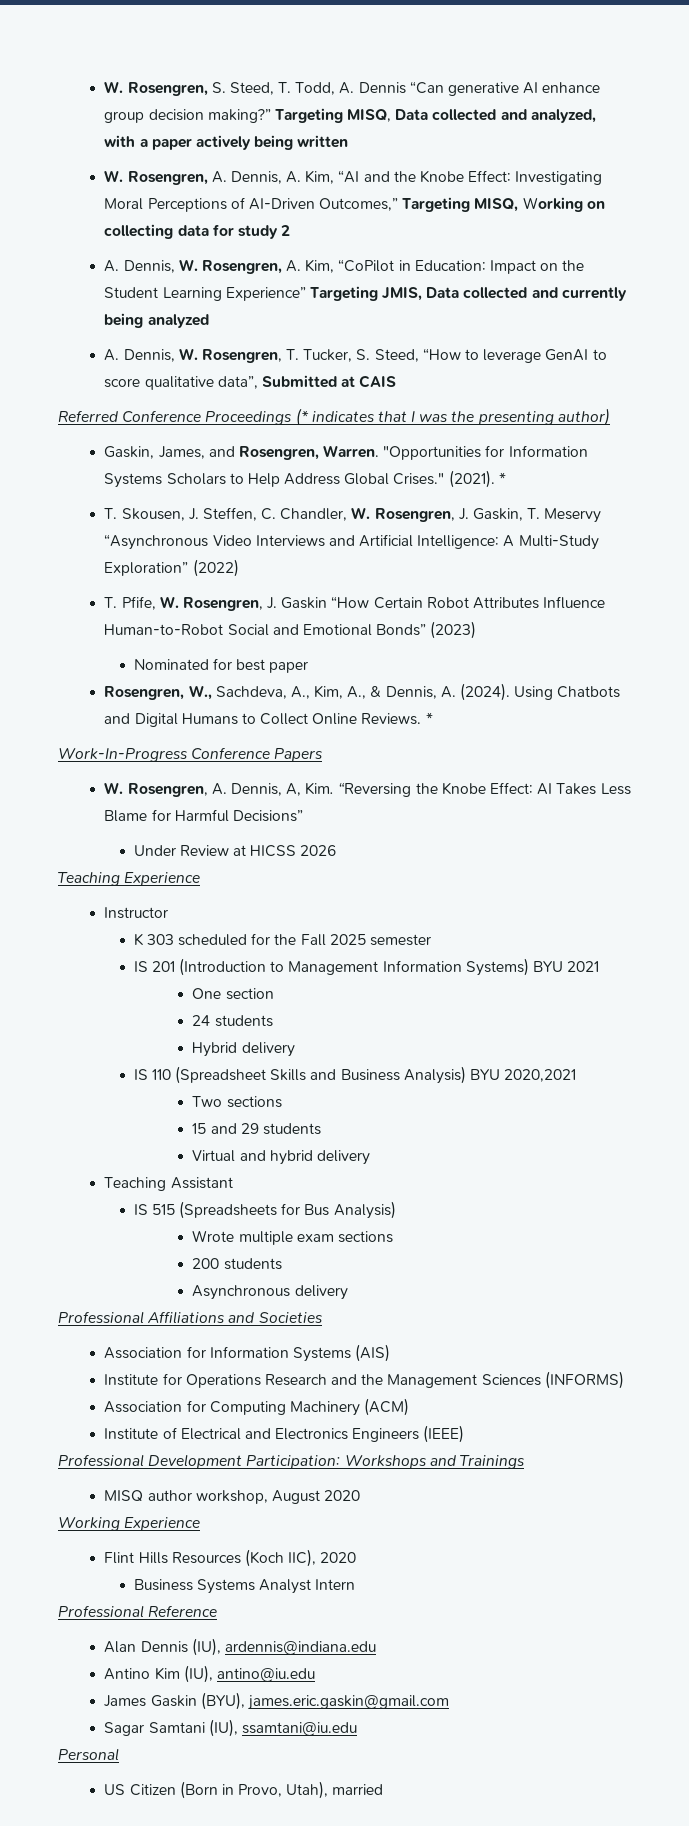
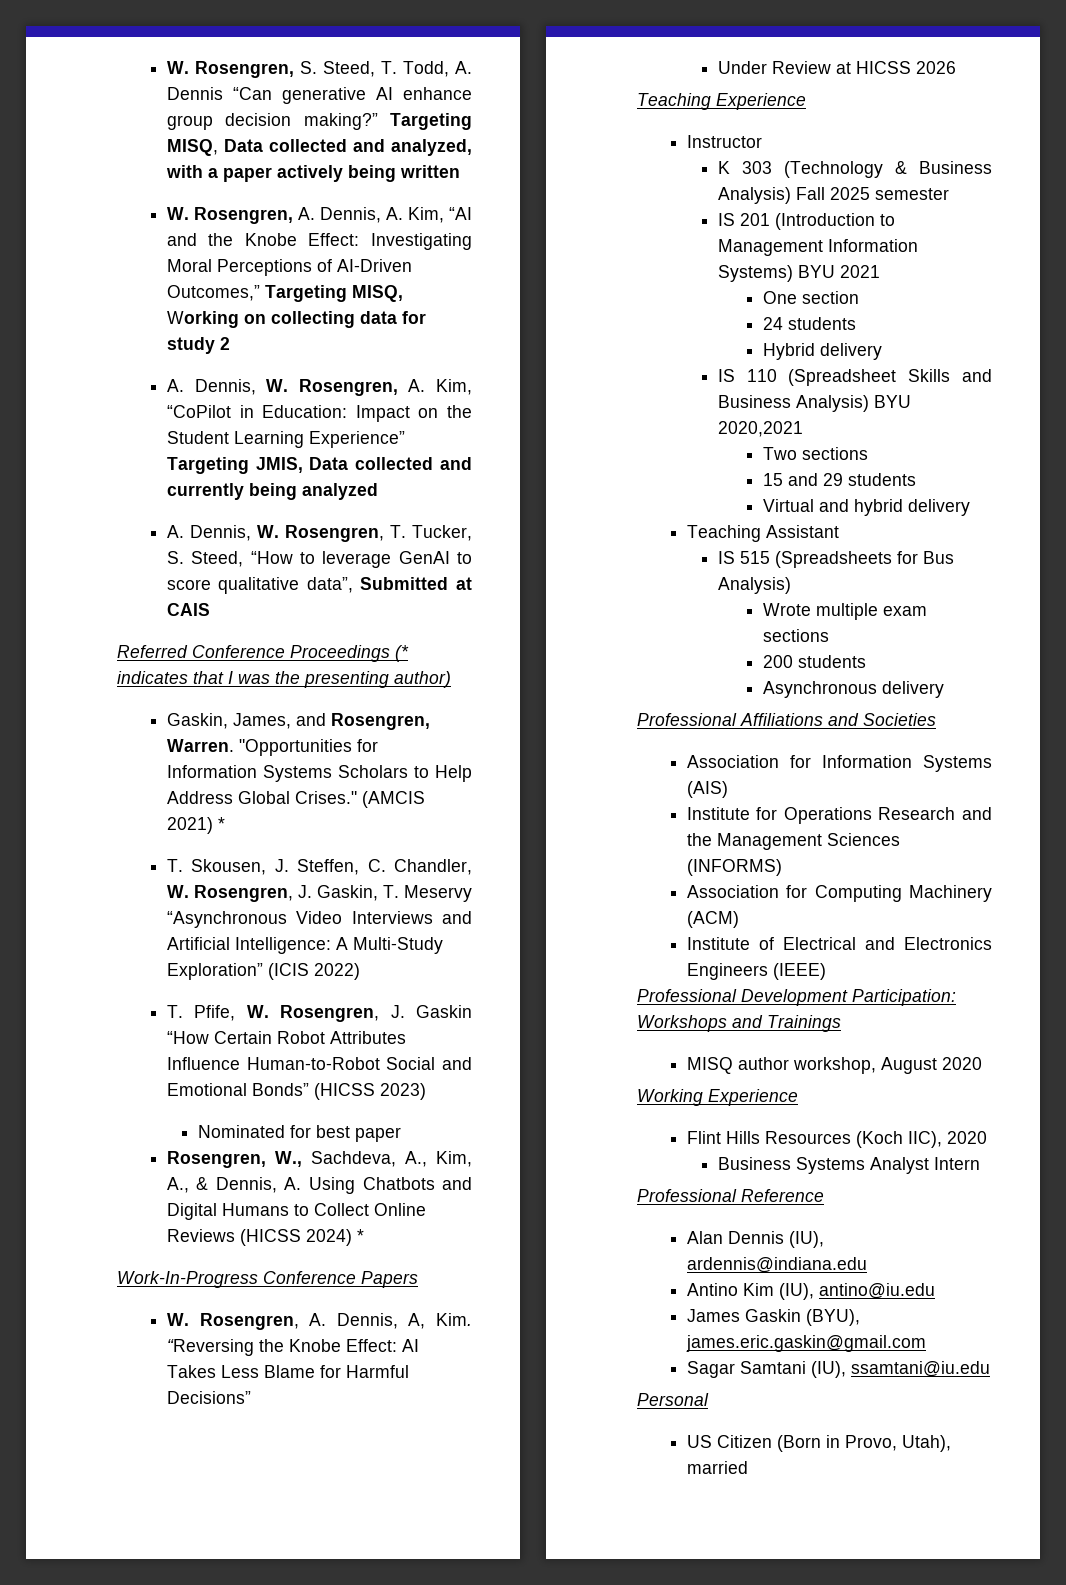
[448,470,495,488] (2021). -> [361,791,425,808] [166,817,213,834] (AMCIS 2021)
[192,559,239,577] (2022) -> [267,963,360,980] (ICIS 2022)
[430,621,477,639] (2023) -> [313,1083,426,1100] (HICSS 2023)
[460,683,511,701] (2024). -> (302, 1183) none
[361,713,422,725] Reviews. -> [166,1229,352,1246] Reviews (HICSS 2024)
[178,933,297,946] scheduled for the -> [783,161,992,178] [717,187,791,204] (Technology & Business Analysis)

